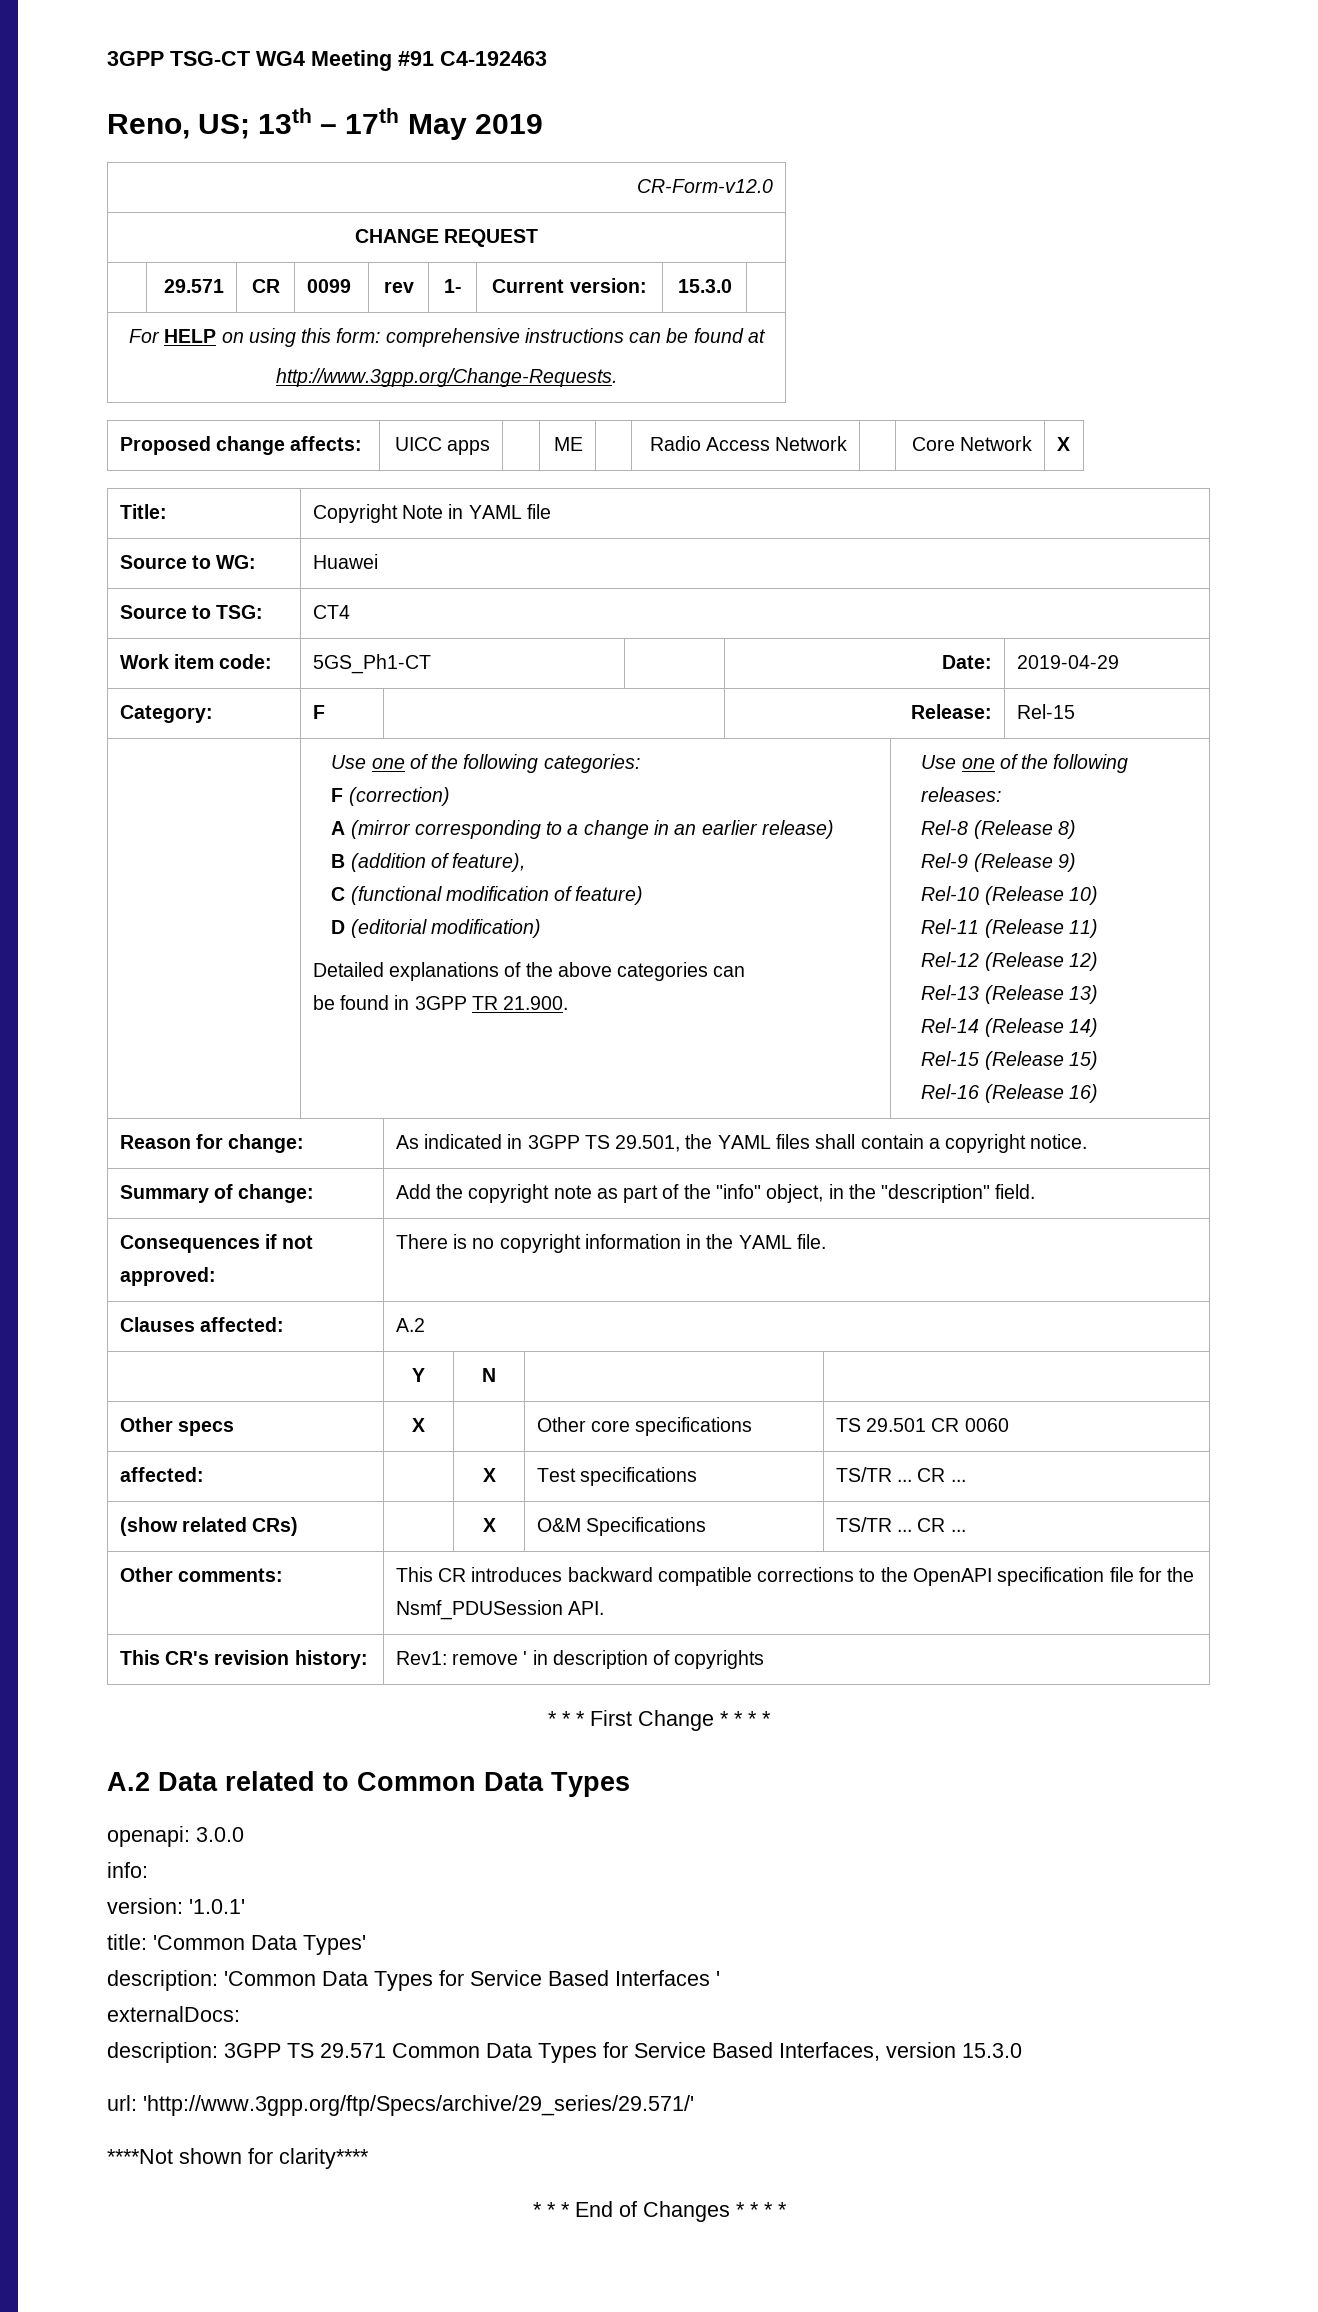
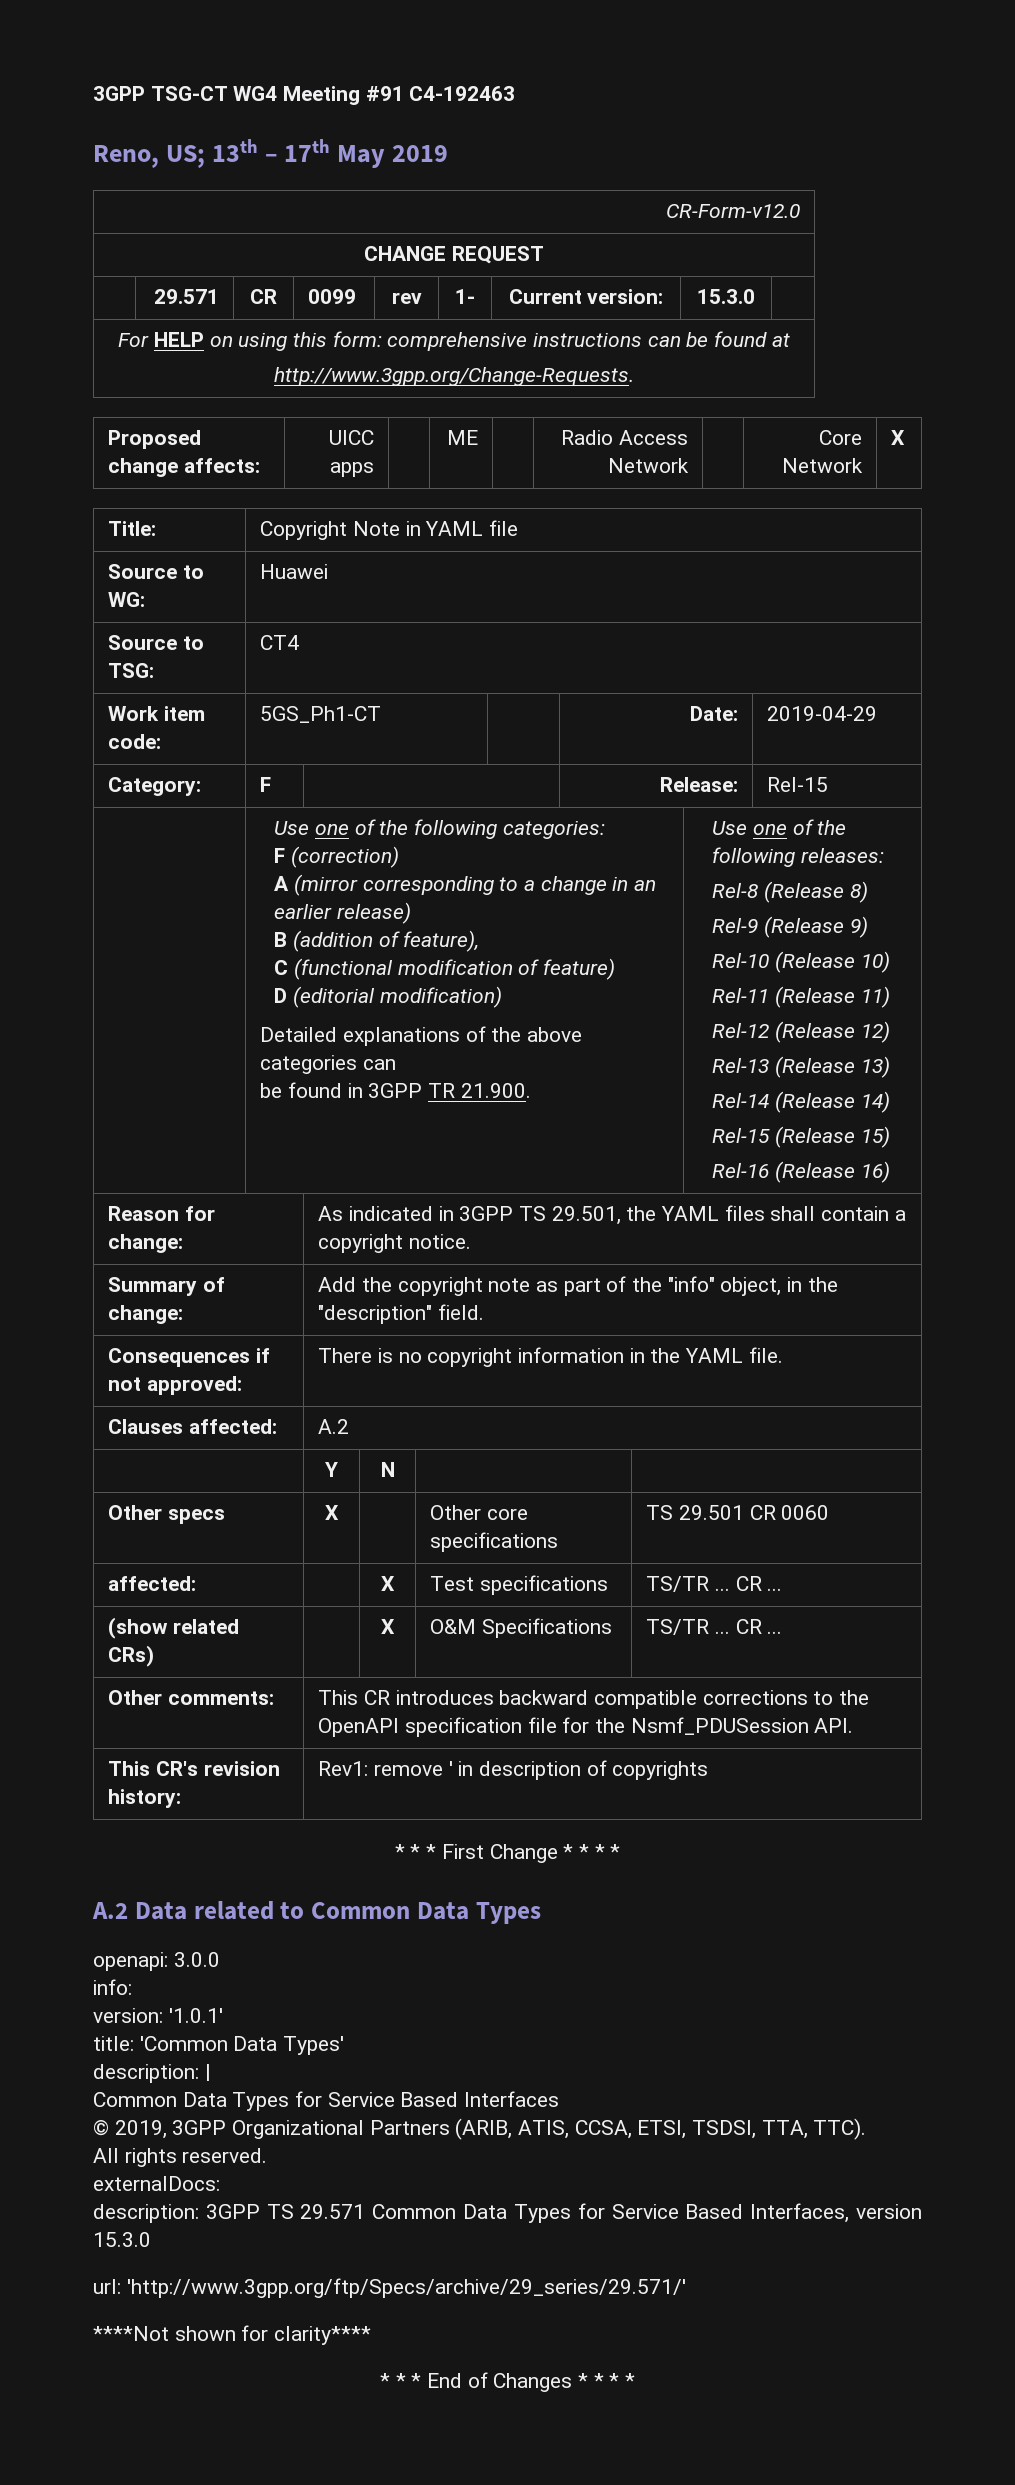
[224,1971,316,1986] 'Common -> [204,2064,211,2081] [93,2092,177,2107] | // Common
[716,1971,720,1986] ' -> [93,2118,867,2140] [93,2148,268,2167] // © 2019, 3GPP Organizational Partners (ARIB, ATIS, CCSA, ETSI, TSDSI, TTA, TTC). // All rights reserved.

